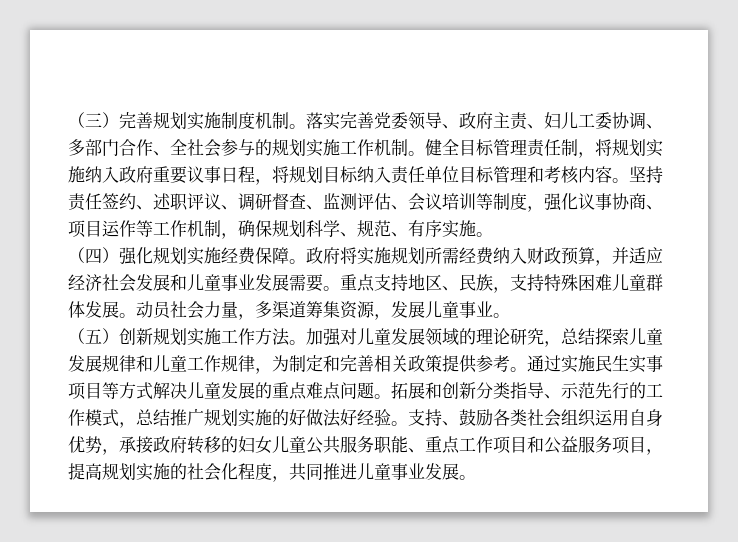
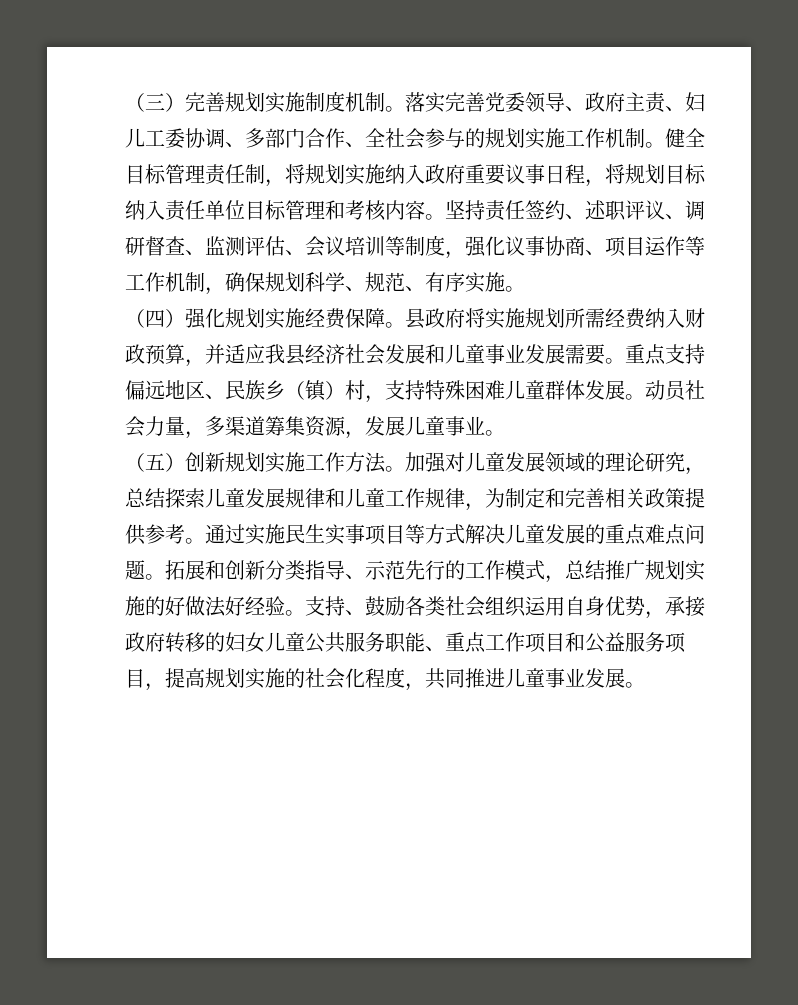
(306, 261) none -> [405,308,425,329] 县
(663, 255) none -> [265,344,305,365] 我县
(408, 282) none -> [125,380,165,400] 偏远
(493, 282) none -> [265,380,365,401] 乡（镇）村

